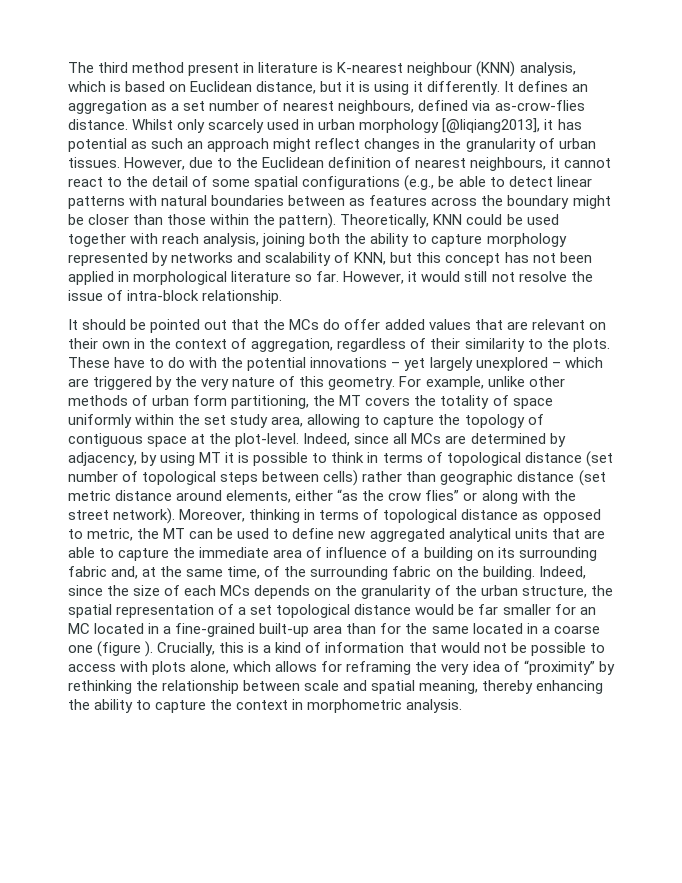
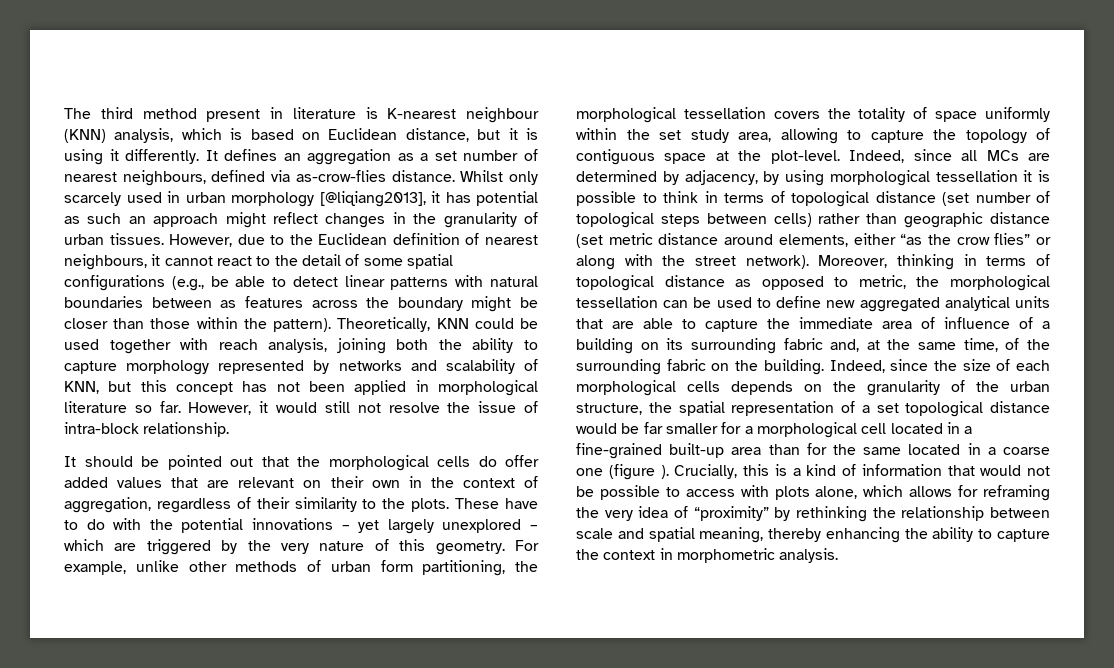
[289,319,320,330] MCs -> [328,455,470,471] morphological cells
[339,395,362,406] MT -> [576,107,766,123] morphological tessellation
[199,452,222,463] MT -> [829,170,1018,186] morphological tessellation
[163,528,186,539] MT -> [949,275,1050,291] [576,296,658,308] morphological tessellation
[220,585,251,596] MCs -> [576,380,720,396] morphological cells
[579,607,596,615] [68,623,90,634] an MC -> [744,422,887,438] a morphological cell

